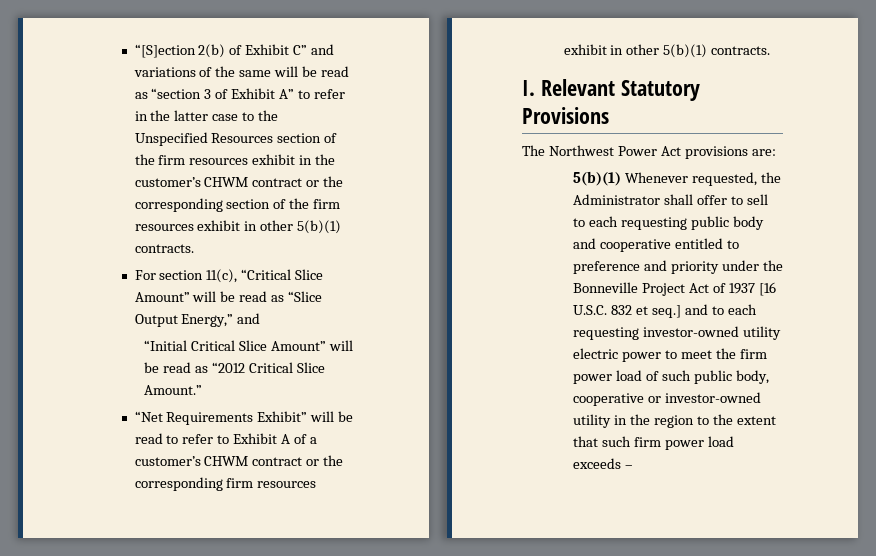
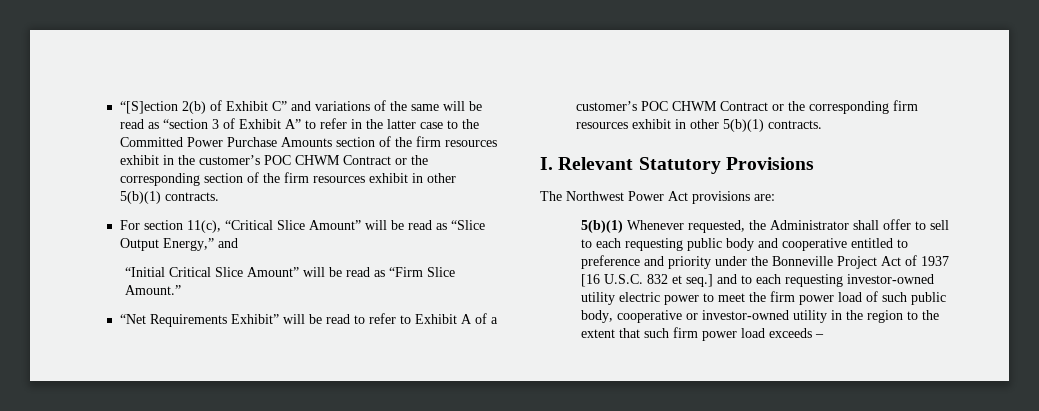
[134,132,274,146] Unspecified Resources -> [119,137,332,147] Committed Power Purchase Amounts
[204,177,303,187] CHWM contract -> [263,155,391,165] POC CHWM Contract
[211,362,293,373] “2012 Critical -> [389,267,424,277] “Firm
[204,456,303,466] CHWM contract -> [640,101,768,111] POC CHWM Contract

